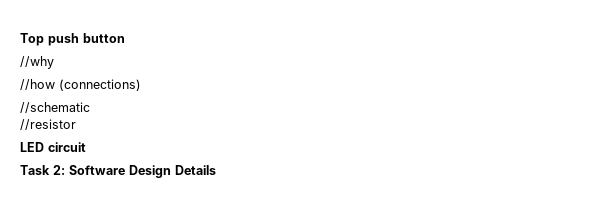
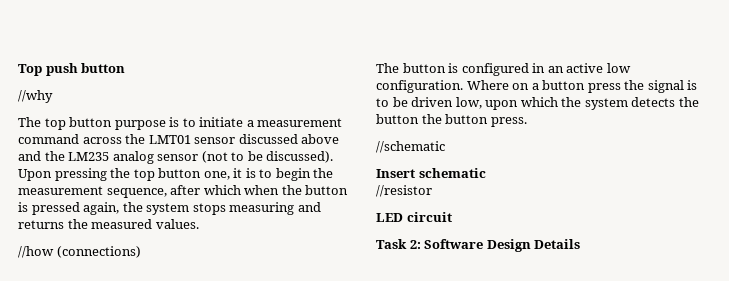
[20,79,141,91] //how (connections) -> [18,117,343,130] [18,134,340,144] [18,151,334,164] [18,168,334,181] [18,185,349,198] [18,202,321,215] [18,219,199,229] [18,246,141,258] [376,63,631,76] [376,80,698,93] [376,97,699,110] [376,114,527,127] The top button purpose is to initiate a measurement command across the LMT01 sensor discussed above and the LM235 analog sensor (not to be discussed). Upon pressing the top button one, it is to begin the measurement sequence, after which when the button is pressed again, the system stops measuring and returns the measured values. // //how (connections) // The button is configured in an active low configuration. Where on a button press the signal is to be driven low, upon which the system detects the button the button press.
(90, 107) none -> [376,168,486,178] // Insert schematic

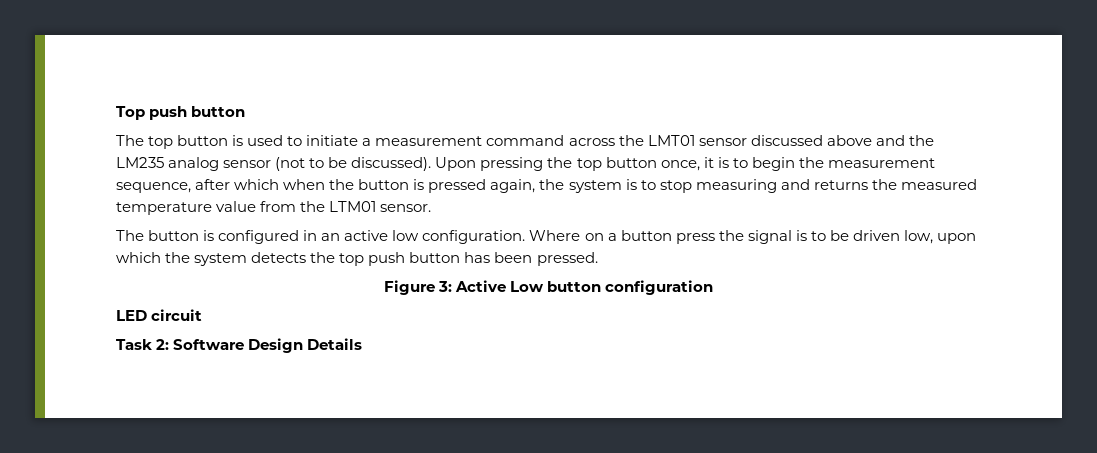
[18,90,53,103] // //why -> (246, 111) none
[114,117,180,130] purpose is -> [232,135,284,146] is used
[203,171,230,180] one, -> [660,160,700,171] once,
[192,203,226,215] stops -> [625,179,692,193] is to stop
[155,219,199,229] [18,246,141,258] values. // //how (connections) -> [116,201,432,215] temperature value from the LTM01 sensor.
[376,114,527,127] [376,141,445,153] [376,168,486,178] [376,185,432,197] button the button press. // //schematic // Insert schematic // //resistor -> [339,252,598,266] [383,280,714,295] top push button has been pressed. // Figure 3: Active Low button configuration

